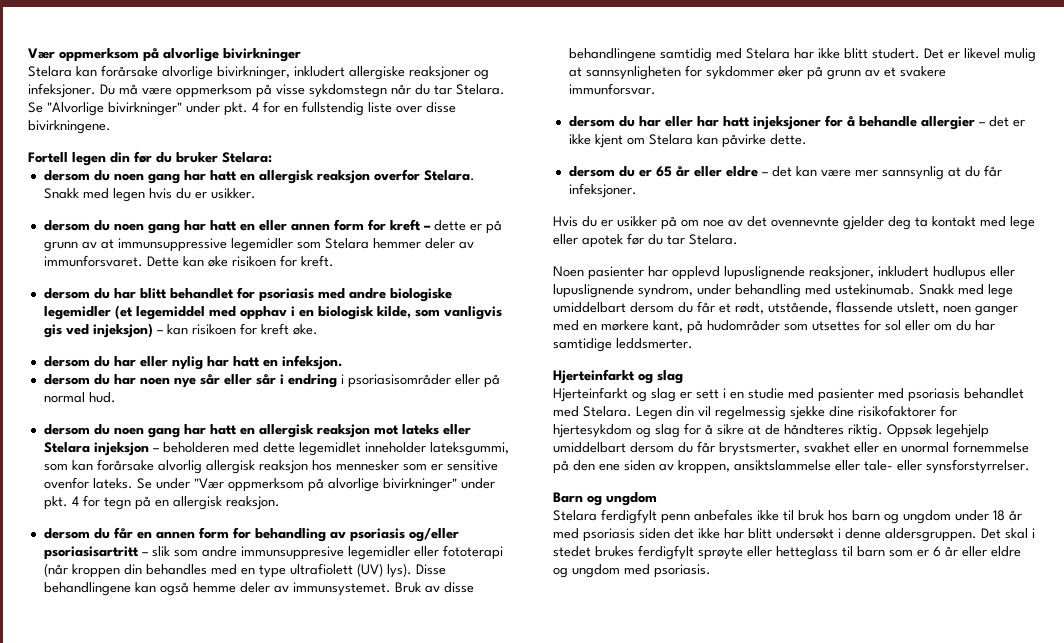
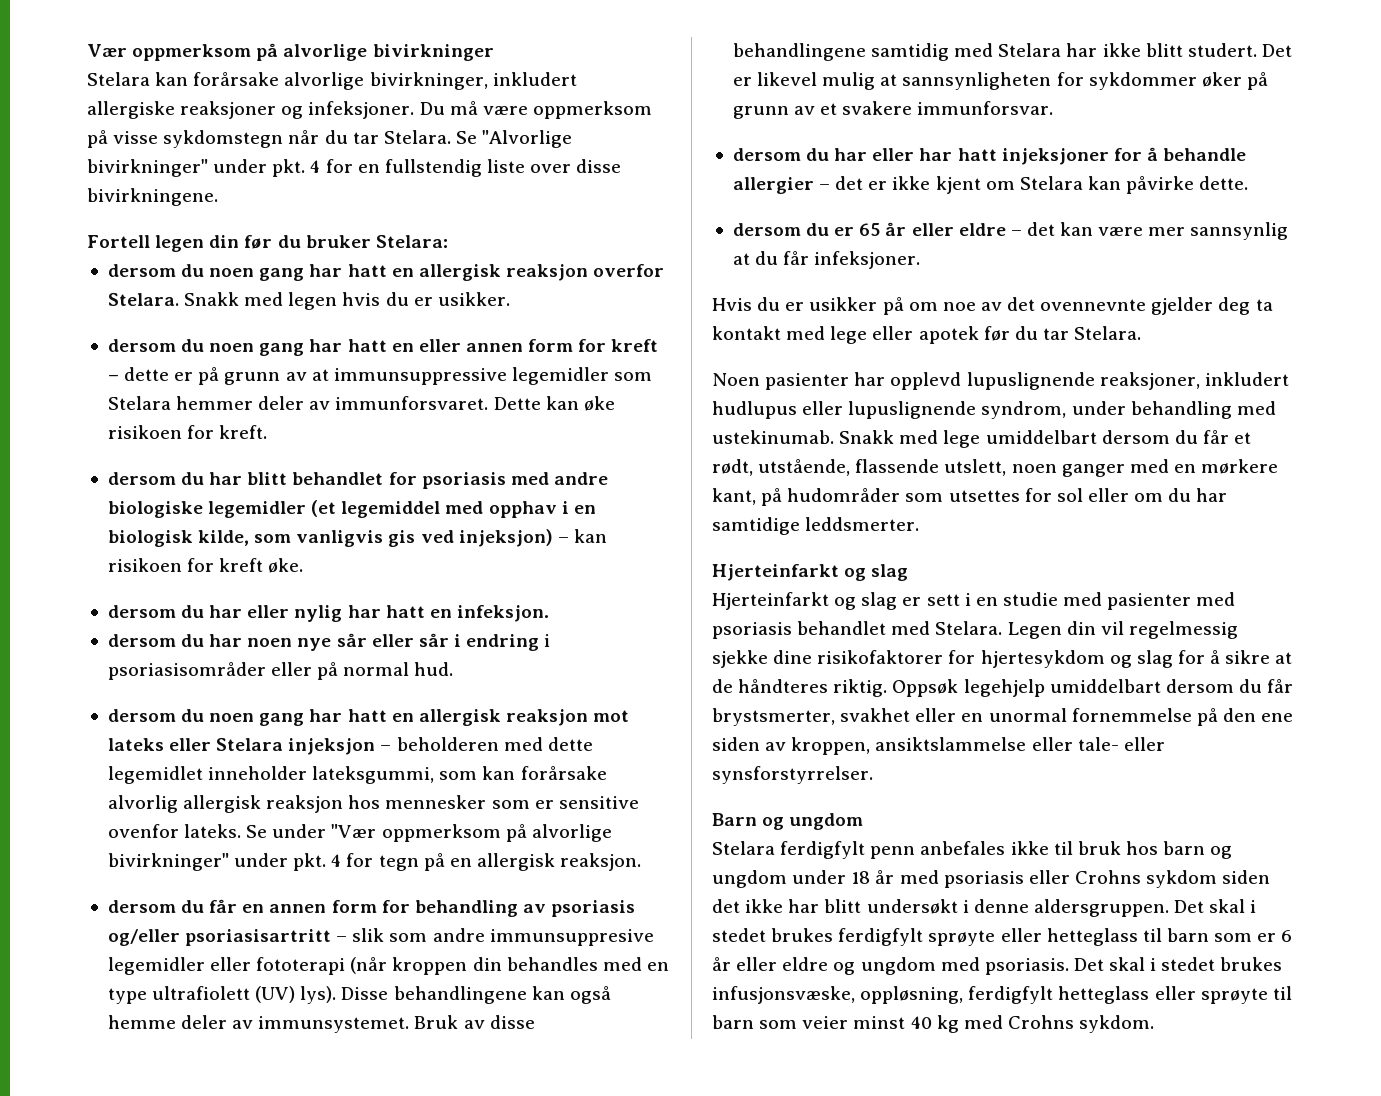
(635, 535) none -> [1028,870,1218,888] eller Crohns sykdom
(711, 571) none -> [1073,957,1283,971] [712,986,1292,1004] [712,1015,1155,1033] Det skal i stedet brukes infusjonsvæske, oppløsning, ferdigfylt hetteglass eller sprøyte til barn som veier minst 40 kg med Crohns sykdom.

